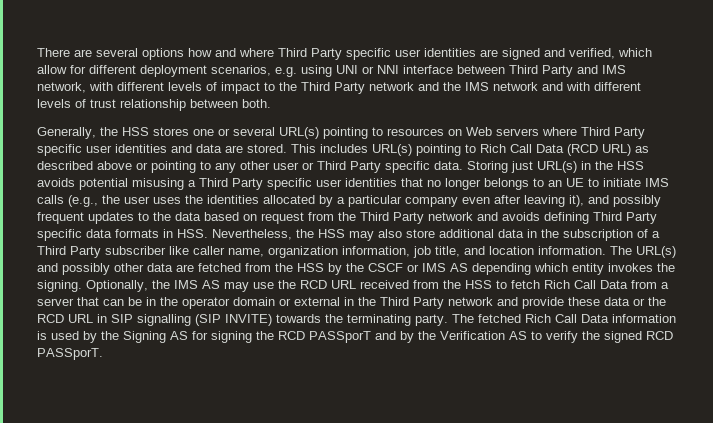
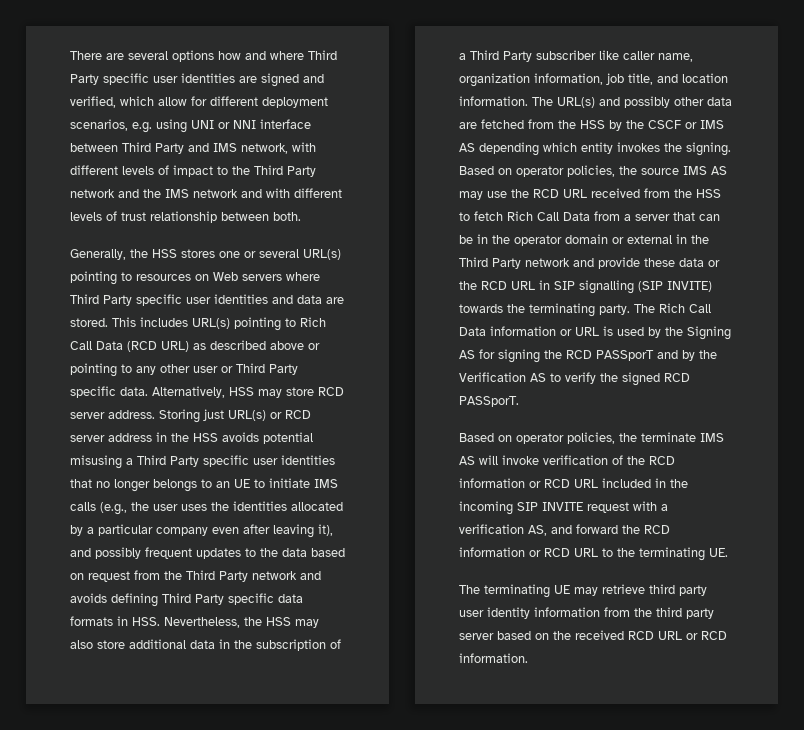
[467,161,577,173] Storing just URL(s) -> [152,386,344,398] [70,409,311,423] [70,433,152,442] Alternatively, HSS may store RCD server address. Storing just URL(s) or RCD server address
[86,280,170,292] Optionally, the -> [459,165,679,177] Based on operator policies, the source
[478,314,521,323] fetched -> (655, 308) none
(676, 318) none -> [560,327,599,336] or URL
(103, 354) none -> [459,432,724,444] [459,455,675,465] [459,478,688,488] [459,501,668,515] [459,524,670,536] [459,547,728,561] [459,584,707,598] [459,607,714,619] [459,630,727,640] [459,653,528,663] // Based on operator policies, the terminate IMS AS will invoke verification of the RCD information or RCD URL included in the incoming SIP INVITE request with a verification AS, and forward the RCD information or RCD URL to the terminating UE. // The terminating UE may retrieve third party user identity information from the third party server based on the received RCD URL or RCD information.

